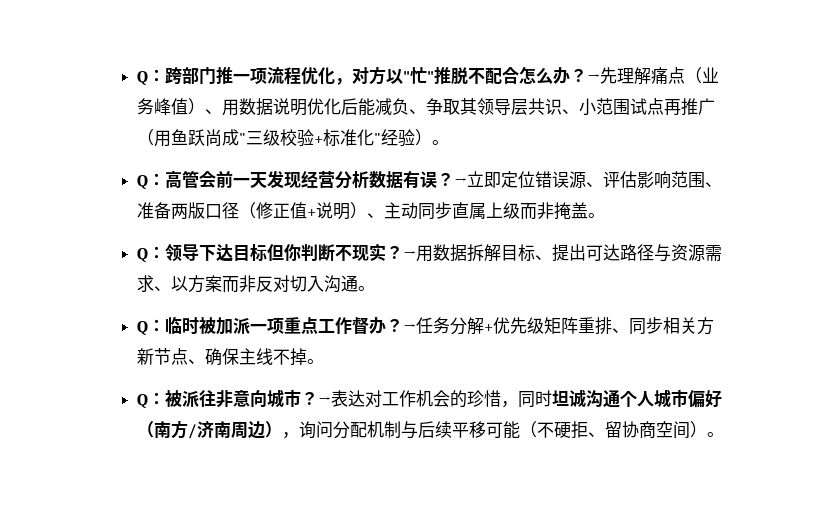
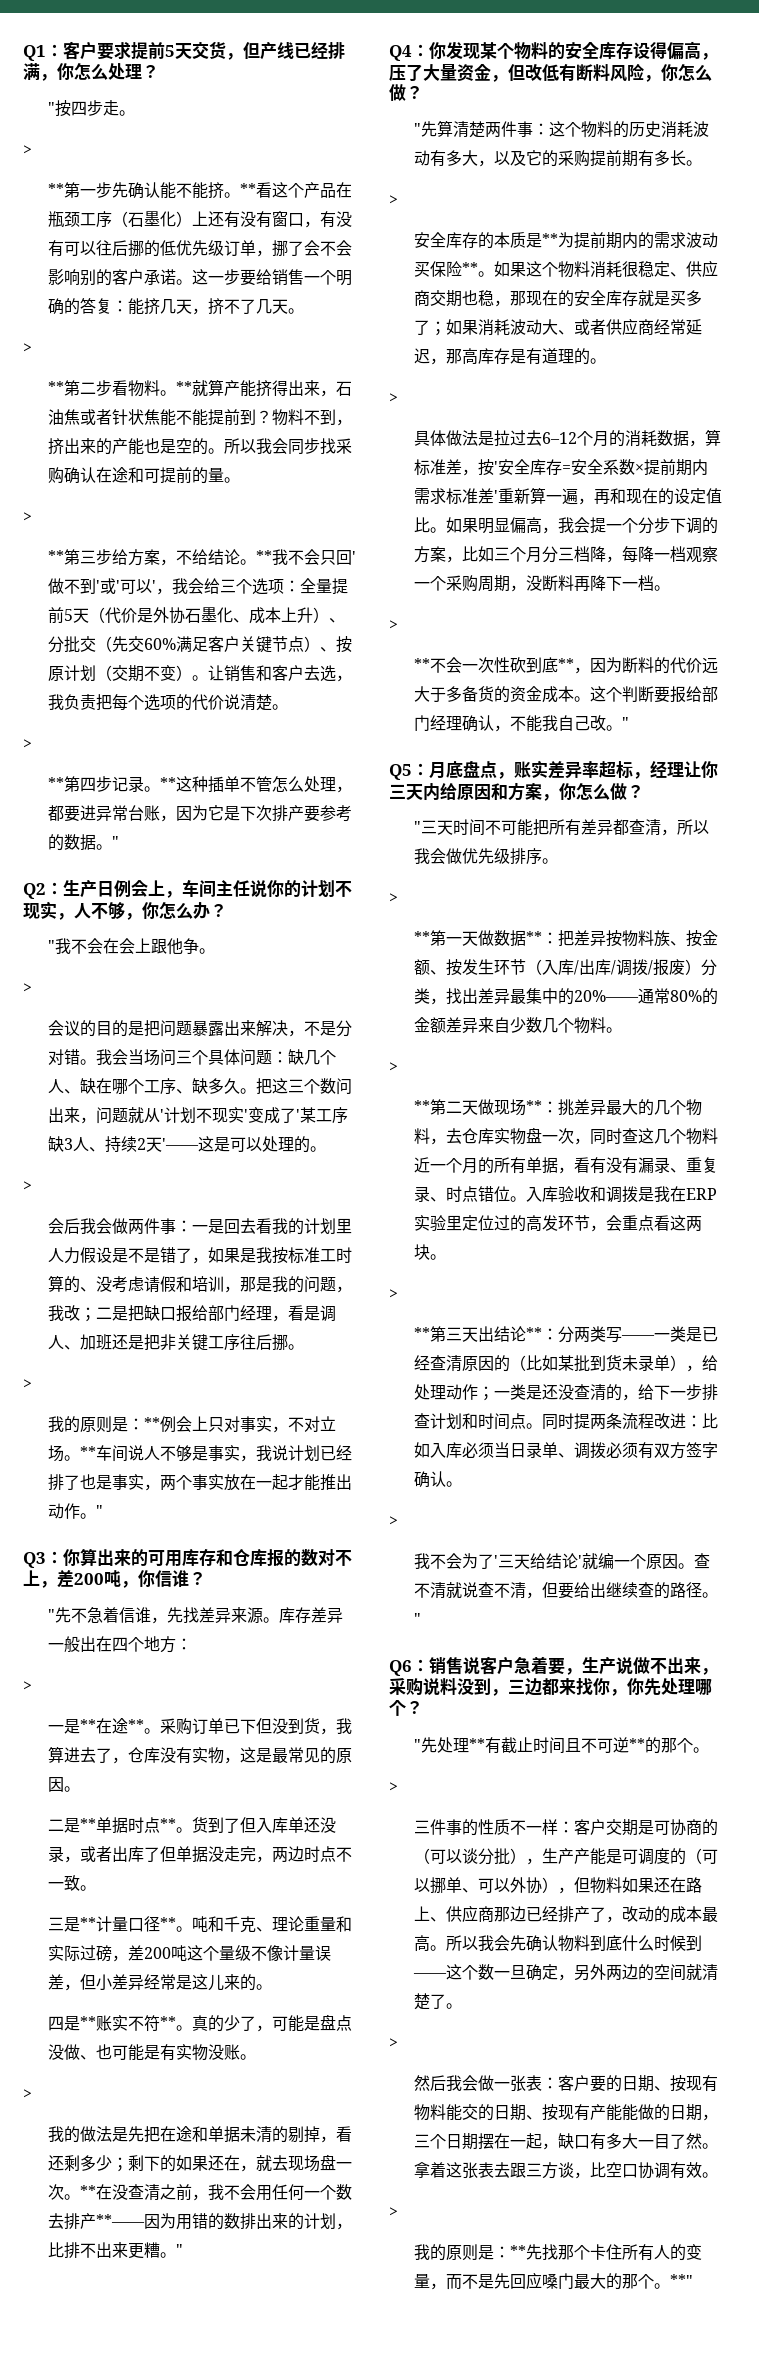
[136,66,719,86] [136,98,715,116] [136,129,449,147] [136,170,722,190] [136,202,605,220] [136,243,722,263] [136,275,375,293] [136,316,714,336] [136,348,324,366] [136,389,722,409] [136,420,724,439] Q：跨部门推一项流程优化，对方以"忙"推脱不配合怎么办？→先理解痛点（业务峰值）、用数据说明优化后能减负、争取其领导层共识、小范围试点再推广（用鱼跃尚成"三级校验+标准化"经验）。 // Q：高管会前一天发现经营分析数据有误？→立即定位错误源、评估影响范围、准备两版口径（修正值+说明）、主动同步直属上级而非掩盖。 // Q：领导下达目标但你判断不现实？→用数据拆解目标、提出可达路径与资源需求、以方案而非反对切入沟通。 // Q：临时被加派一项重点工作督办？→任务分解+优先级矩阵重排、同步相关方新节点、确保主线不掉。 // Q：被派往非意向城市？→表达对工作机会的珍惜，同时坦诚沟通个人城市偏好（南方/济南周边），询问分配机制与后续平移可能（不硬拒、留协商空间）。 -> [23,41,345,61] [23,63,159,81] [48,100,136,117] [23,145,32,155] [48,182,353,199] [48,211,353,228] [48,240,353,257] [48,269,353,286] [48,298,305,315] [23,343,32,353] [48,379,353,397] [48,409,353,426] [48,438,353,455] [48,467,241,484] [23,512,32,522] [48,549,357,566] [48,578,349,595] [48,607,346,624] [48,636,353,653] [48,665,353,682] [48,694,289,711] [23,739,32,749] [48,776,353,793] [48,805,353,822] [48,834,120,851] [23,879,352,899] [23,901,227,920] [48,938,216,955] [23,983,32,993] [48,1020,353,1037] [48,1049,337,1066] [48,1078,353,1095] [48,1107,349,1124] [48,1136,327,1153] [23,1181,32,1191] [48,1218,353,1235] [48,1247,353,1264] [48,1275,353,1293] [48,1305,337,1322] [48,1334,305,1351] [23,1379,32,1389] [48,1416,337,1433] [48,1445,353,1462] [48,1474,353,1491] [48,1503,104,1519] [23,1548,352,1568] [23,1570,206,1588] [48,1606,344,1624] [48,1636,193,1653] [23,1681,32,1691] [48,1718,353,1735] [48,1746,353,1764] [48,1777,81,1792] [48,1817,337,1834] [48,1846,353,1863] [48,1875,97,1891] [48,1916,353,1933] [48,1945,332,1962] [48,1974,273,1991] [48,2014,353,2032] [48,2044,257,2061] [23,2089,32,2099] [48,2126,353,2143] [48,2154,353,2172] [48,2184,353,2201] [48,2213,353,2230] [48,2242,184,2259] [389,41,718,61] [389,63,712,82] [389,84,423,101] [414,120,710,138] [414,150,703,167] [389,195,398,205] [414,232,719,249] [414,260,719,278] [414,290,703,307] [414,318,703,336] [414,348,607,365] [389,393,398,403] [414,429,722,447] [414,459,709,476] [414,487,723,505] [414,517,719,534] [414,546,719,563] [414,575,671,592] [389,620,398,630] [414,657,719,674] [414,686,719,703] [414,715,630,732] [389,760,718,780] [389,782,644,801] [414,819,710,836] [414,848,559,865] [389,893,398,903] [414,930,719,947] [414,959,718,976] [414,988,719,1005] [414,1017,623,1034] [389,1062,398,1072] [414,1099,703,1116] [414,1127,719,1145] [414,1157,719,1174] [414,1186,718,1203] [414,1215,703,1232] [414,1244,447,1260] [389,1289,398,1299] [414,1326,719,1343] [414,1355,719,1372] [414,1384,719,1401] [414,1413,719,1430] [414,1442,719,1459] [414,1471,463,1488] [389,1516,398,1526] [414,1553,711,1569] [414,1582,719,1599] [414,1613,422,1625] [389,1656,718,1676] [389,1678,712,1696] [389,1700,423,1716] [414,1737,710,1754] [389,1782,398,1792] [414,1819,719,1836] [414,1848,719,1865] [414,1877,703,1894] [414,1905,719,1923] [414,1935,703,1952] [413,1964,719,1981] [414,1993,463,2010] [389,2038,398,2048] [414,2075,719,2092] [414,2104,719,2121] [414,2133,719,2150] [414,2162,719,2179] [389,2207,398,2217] [414,2244,703,2261] [414,2272,694,2290] Q1：客户要求提前5天交货，但产线已经排满，你怎么处理？ // "按四步走。 // > // **第一步先确认能不能挤。**看这个产品在瓶颈工序（石墨化）上还有没有窗口，有没有可以往后挪的低优先级订单，挪了会不会影响别的客户承诺。这一步要给销售一个明确的答复：能挤几天，挤不了几天。 // > // **第二步看物料。**就算产能挤得出来，石油焦或者针状焦能不能提前到？物料不到，挤出来的产能也是空的。所以我会同步找采购确认在途和可提前的量。 // > // **第三步给方案，不给结论。**我不会只回'做不到'或'可以'，我会给三个选项：全量提前5天（代价是外协石墨化、成本上升）、分批交（先交60%满足客户关键节点）、按原计划（交期不变）。让销售和客户去选，我负责把每个选项的代价说清楚。 // > // **第四步记录。**这种插单不管怎么处理，都要进异常台账，因为它是下次排产要参考的数据。" // Q2：生产日例会上，车间主任说你的计划不现实，人不够，你怎么办？ // "我不会在会上跟他争。 // > // 会议的目的是把问题暴露出来解决，不是分对错。我会当场问三个具体问题：缺几个人、缺在哪个工序、缺多久。把这三个数问出来，问题就从'计划不现实'变成了'某工序缺3人、持续2天'——这是可以处理的。 // > // 会后我会做两件事：一是回去看我的计划里人力假设是不是错了，如果是我按标准工时算的、没考虑请假和培训，那是我的问题，我改；二是把缺口报给部门经理，看是调人、加班还是把非关键工序往后挪。 // > // 我的原则是：**例会上只对事实，不对立场。**车间说人不够是事实，我说计划已经排了也是事实，两个事实放在一起才能推出动作。" // Q3：你算出来的可用库存和仓库报的数对不上，差200吨，你信谁？ // "先不急着信谁，先找差异来源。库存差异一般出在四个地方： // > // 一是**在途**。采购订单已下但没到货，我算进去了，仓库没有实物，这是最常见的原因。 // 二是**单据时点**。货到了但入库单还没录，或者出库了但单据没走完，两边时点不一致。 // 三是**计量口径**。吨和千克、理论重量和实际过磅，差200吨这个量级不像计量误差，但小差异经常是这儿来的。 // 四是**账实不符**。真的少了，可能是盘点没做、也可能是有实物没账。 // > // 我的做法是先把在途和单据未清的剔掉，看还剩多少；剩下的如果还在，就去现场盘一次。**在没查清之前，我不会用任何一个数去排产**——因为用错的数排出来的计划，比排不出来更糟。" // Q4：你发现某个物料的安全库存设得偏高，压了大量资金，但改低有断料风险，你怎么做？ // "先算清楚两件事：这个物料的历史消耗波动有多大，以及它的采购提前期有多长。 // > // 安全库存的本质是**为提前期内的需求波动买保险**。如果这个物料消耗很稳定、供应商交期也稳，那现在的安全库存就是买多了；如果消耗波动大、或者供应商经常延迟，那高库存是有道理的。 // > // 具体做法是拉过去6–12个月的消耗数据，算标准差，按'安全库存=安全系数×提前期内需求标准差'重新算一遍，再和现在的设定值比。如果明显偏高，我会提一个分步下调的方案，比如三个月分三档降，每降一档观察一个采购周期，没断料再降下一档。 // > // **不会一次性砍到底**，因为断料的代价远大于多备货的资金成本。这个判断要报给部门经理确认，不能我自己改。" // Q5：月底盘点，账实差异率超标，经理让你三天内给原因和方案，你怎么做？ // "三天时间不可能把所有差异都查清，所以我会做优先级排序。 // > // **第一天做数据**：把差异按物料族、按金额、按发生环节（入库/出库/调拨/报废）分类，找出差异最集中的20%——通常80%的金额差异来自少数几个物料。 // > // **第二天做现场**：挑差异最大的几个物料，去仓库实物盘一次，同时查这几个物料近一个月的所有单据，看有没有漏录、重复录、时点错位。入库验收和调拨是我在ERP实验里定位过的高发环节，会重点看这两块。 // > // **第三天出结论**：分两类写——一类是已经查清原因的（比如某批到货未录单），给处理动作；一类是还没查清的，给下一步排查计划和时间点。同时提两条流程改进：比如入库必须当日录单、调拨必须有双方签字确认。 // > // 我不会为了'三天给结论'就编一个原因。查不清就说查不清，但要给出继续查的路径。" // Q6：销售说客户急着要，生产说做不出来，采购说料没到，三边都来找你，你先处理哪个？ // "先处理**有截止时间且不可逆**的那个。 // > // 三件事的性质不一样：客户交期是可协商的（可以谈分批），生产产能是可调度的（可以挪单、可以外协），但物料如果还在路上、供应商那边已经排产了，改动的成本最高。所以我会先确认物料到底什么时候到——这个数一旦确定，另外两边的空间就清楚了。 // > // 然后我会做一张表：客户要的日期、按现有物料能交的日期、按现有产能能做的日期，三个日期摆在一起，缺口有多大一目了然。拿着这张表去跟三方谈，比空口协调有效。 // > // 我的原则是：**先找那个卡住所有人的变量，而不是先回应嗓门最大的那个。**"

